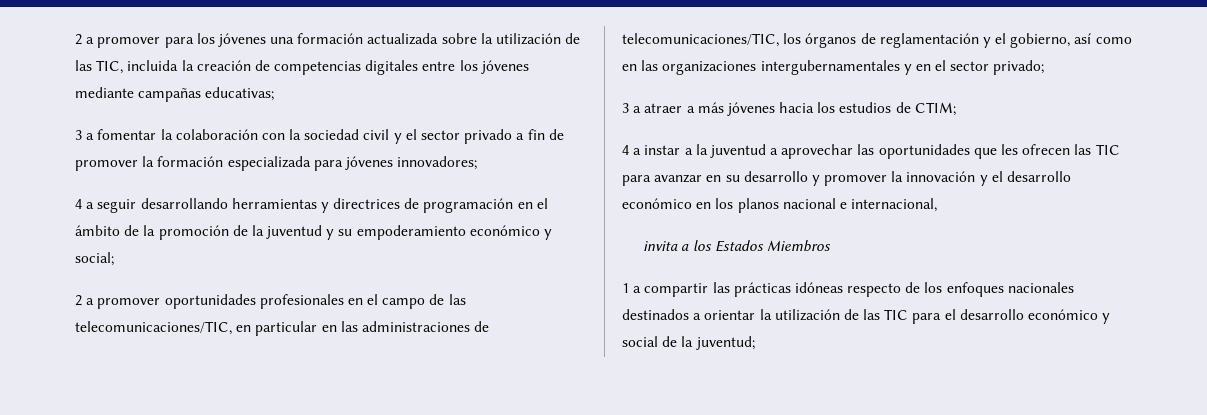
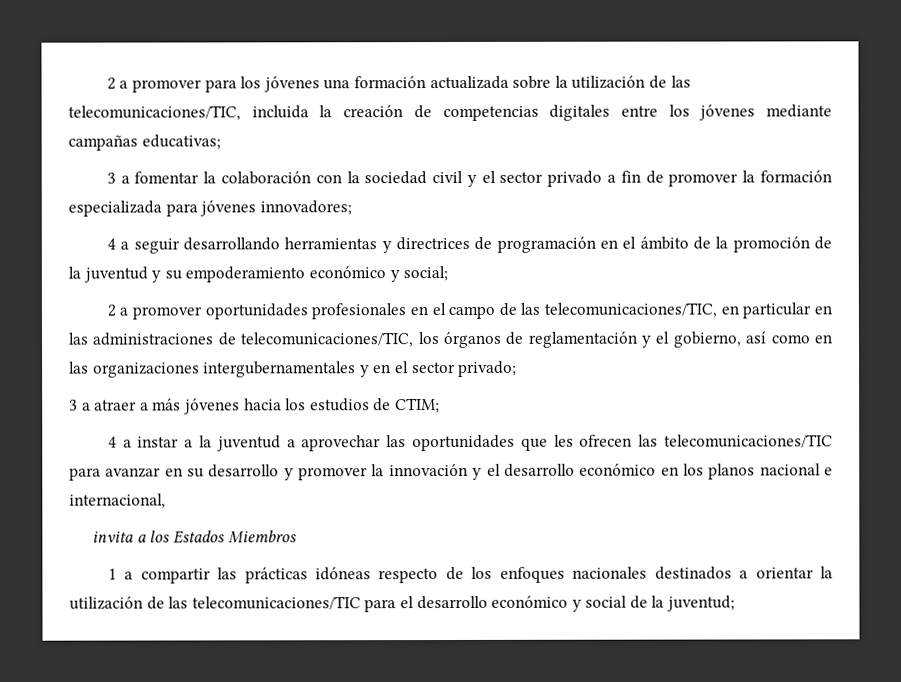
[96,60,124,74] TIC, -> [68,105,241,121] telecomunicaciones/TIC,
[1095,144,1120,155] TIC -> [664,434,833,448] telecomunicaciones/TIC
[884,309,909,320] TIC -> [191,596,361,610] telecomunicaciones/TIC

